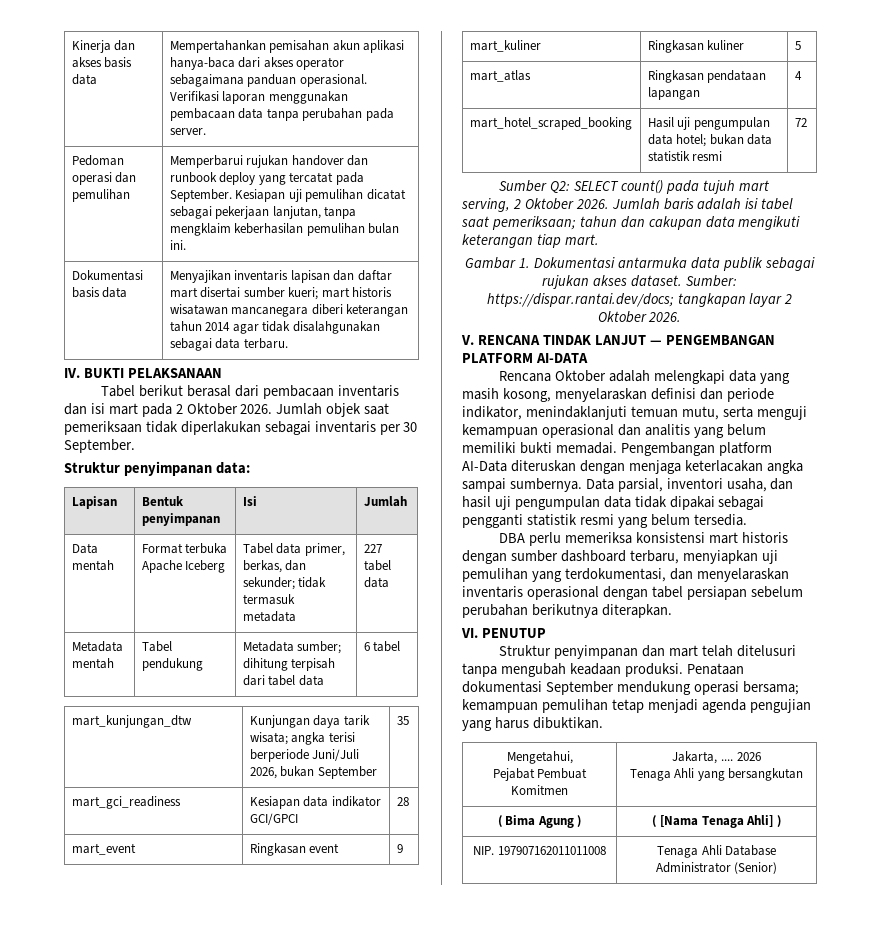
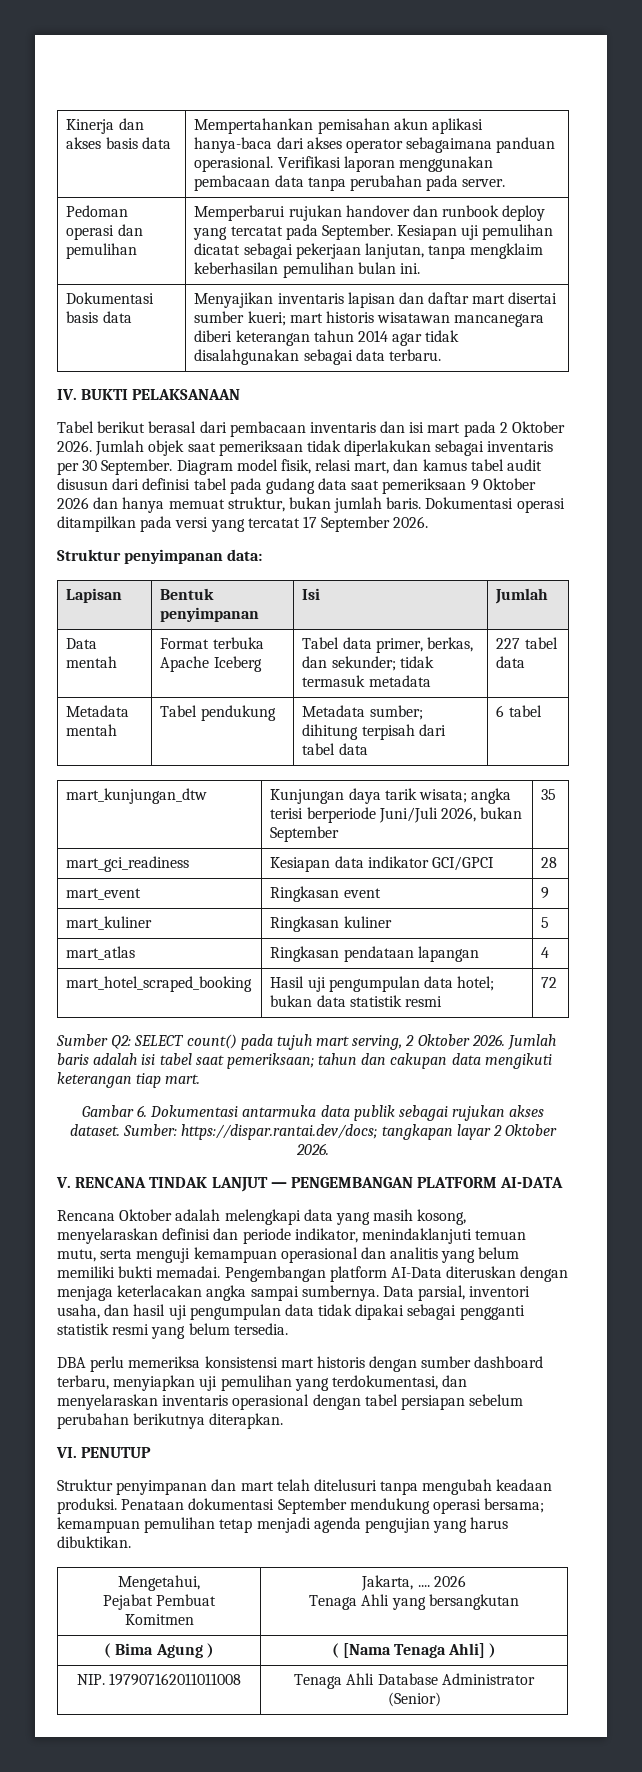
(135, 446) none -> [176,459,543,475] [57,478,536,494] [57,497,565,513] [57,516,429,532] Diagram model fisik, relasi mart, dan kamus tabel audit disusun dari definisi tabel pada gudang data saat pemeriksaan 9 Oktober 2026 dan hanya memuat struktur, bukan jumlah baris. Dokumentasi operasi ditampilkan pada versi yang tercatat 17 September 2026.
[519,258,531,268] 1. -> [136,1105,147,1117] 6.

